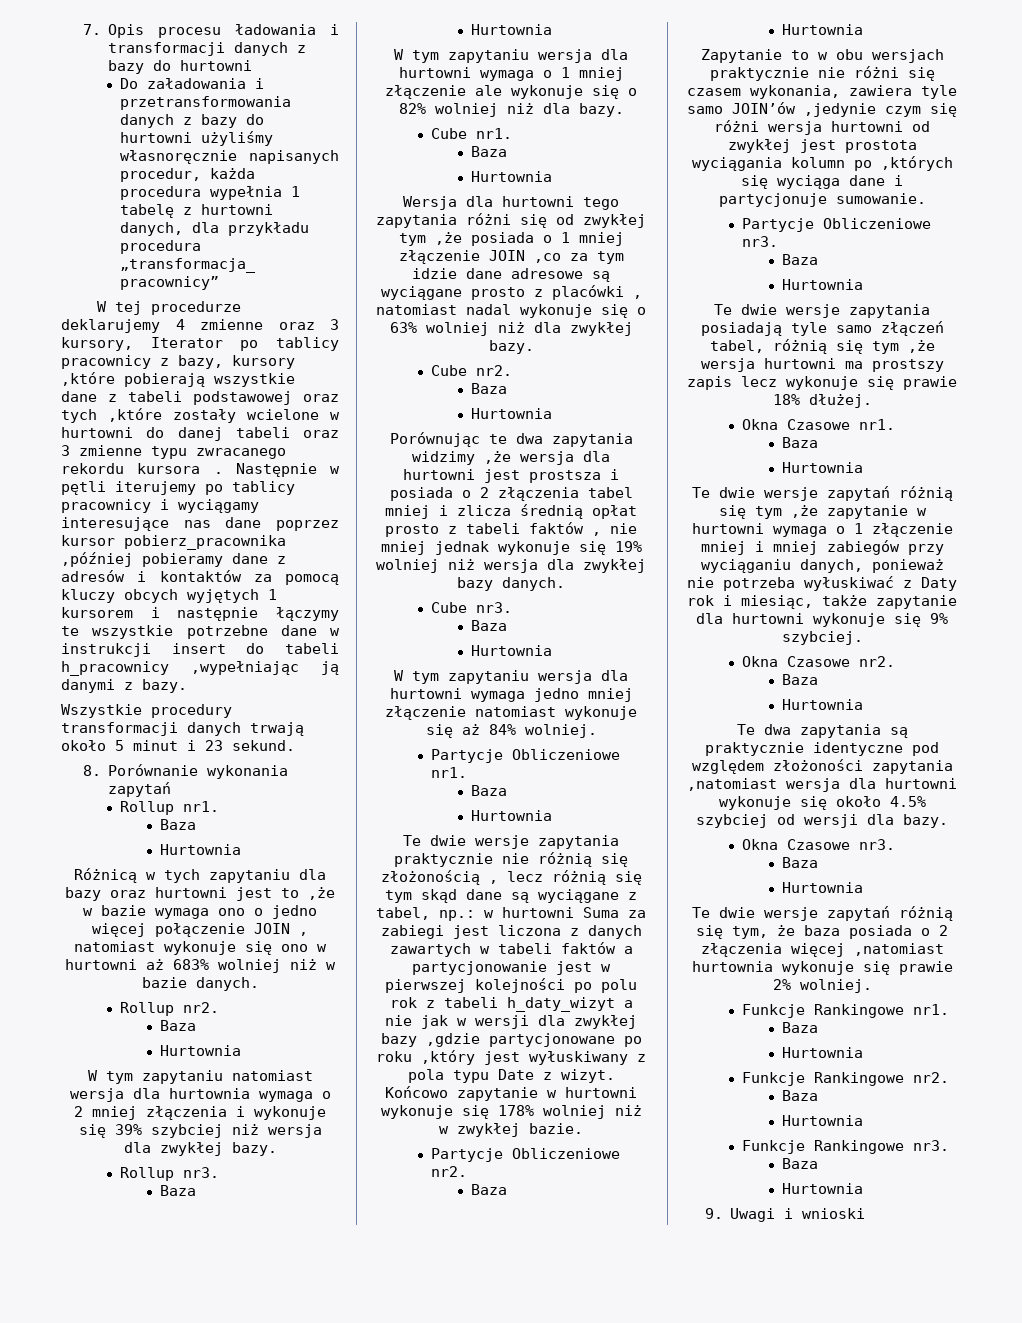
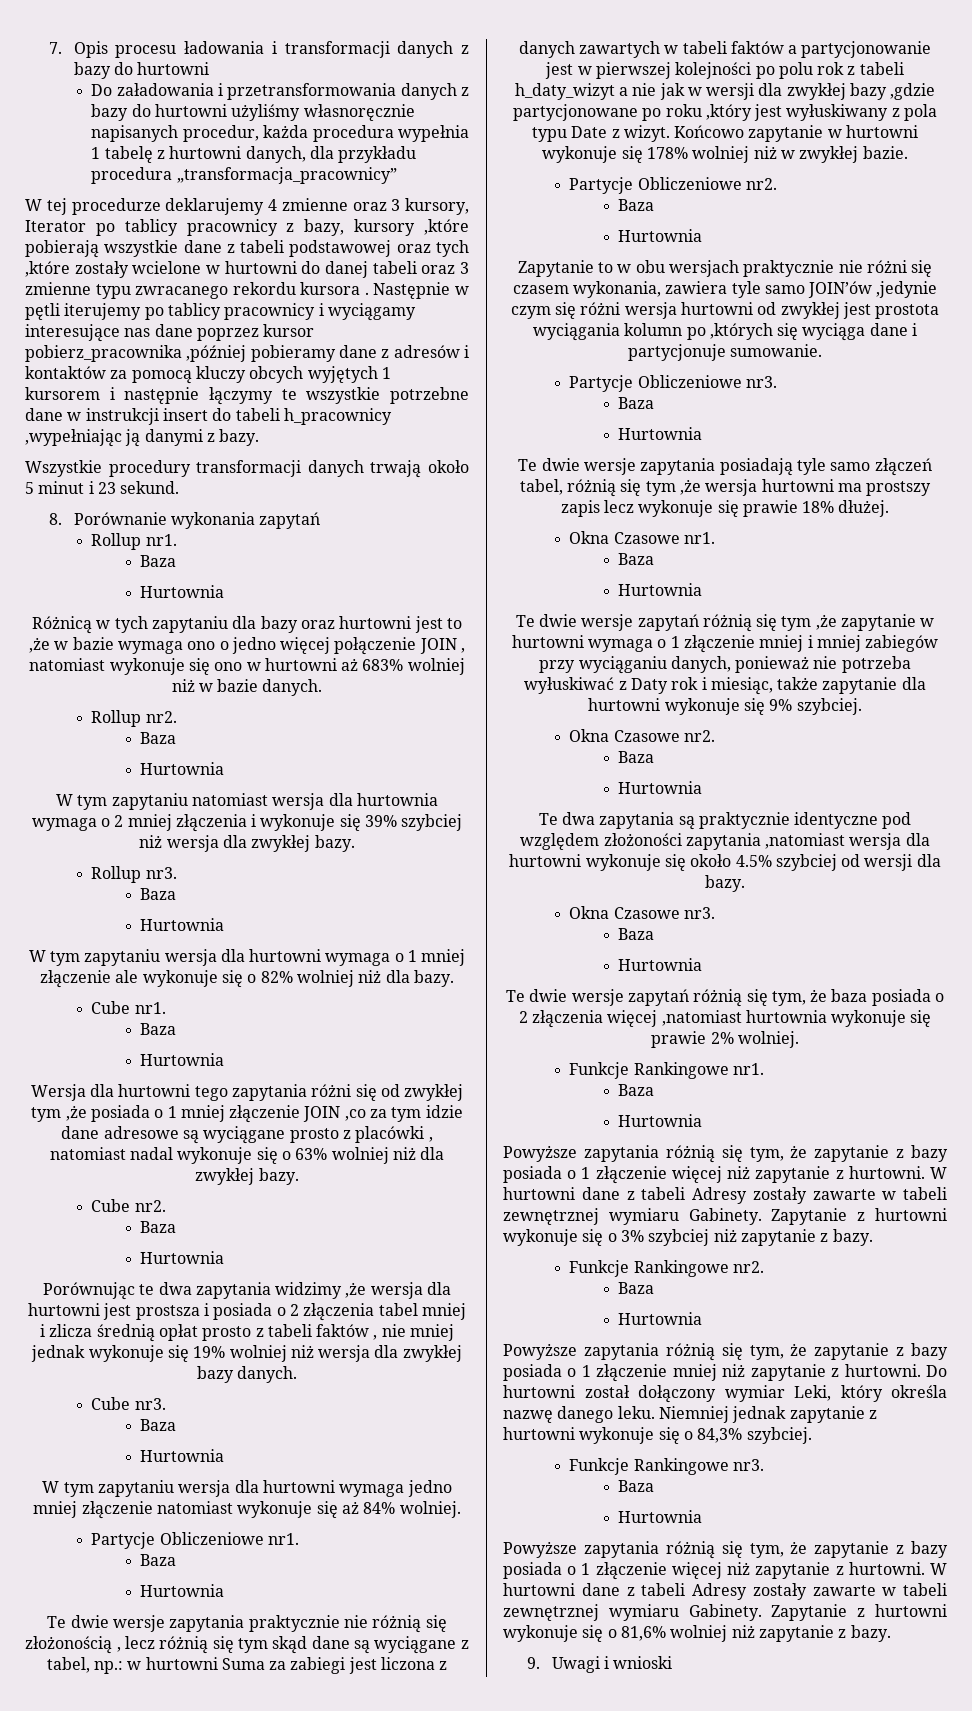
(864, 1052) none -> [503,1145,948,1163] [503,1166,947,1184] [503,1187,947,1204] [503,1208,947,1225] [503,1229,873,1246] // Powyższe zapytania różnią się tym, że zapytanie z bazy posiada o 1 złączenie więcej niż zapytanie z hurtowni. W hurtowni dane z tabeli Adresy zostały zawarte w tabeli zewnętrznej wymiaru Gabinety. Zapytanie z hurtowni wykonuje się o 3% szybciej niż zapytanie z bazy.
(864, 1120) none -> [503,1343,948,1361] [503,1364,947,1382] [503,1385,947,1403] [503,1406,877,1423] [503,1427,812,1444] // Powyższe zapytania różnią się tym, że zapytanie z bazy posiada o 1 złączenie mniej niż zapytanie z hurtowni. Do hurtowni został dołączony wymiar Leki, który określa nazwę danego leku. Niemniej jednak zapytanie z hurtowni wykonuje się o 84,3% szybciej.
(864, 1188) none -> [503,1541,948,1559] [503,1562,947,1580] [503,1583,947,1600] [503,1604,947,1621] [503,1625,891,1642] // Powyższe zapytania różnią się tym, że zapytanie z bazy posiada o 1 złączenie więcej niż zapytanie z hurtowni. W hurtowni dane z tabeli Adresy zostały zawarte w tabeli zewnętrznej wymiaru Gabinety. Zapytanie z hurtowni wykonuje się o 81,6% wolniej niż zapytanie z bazy.

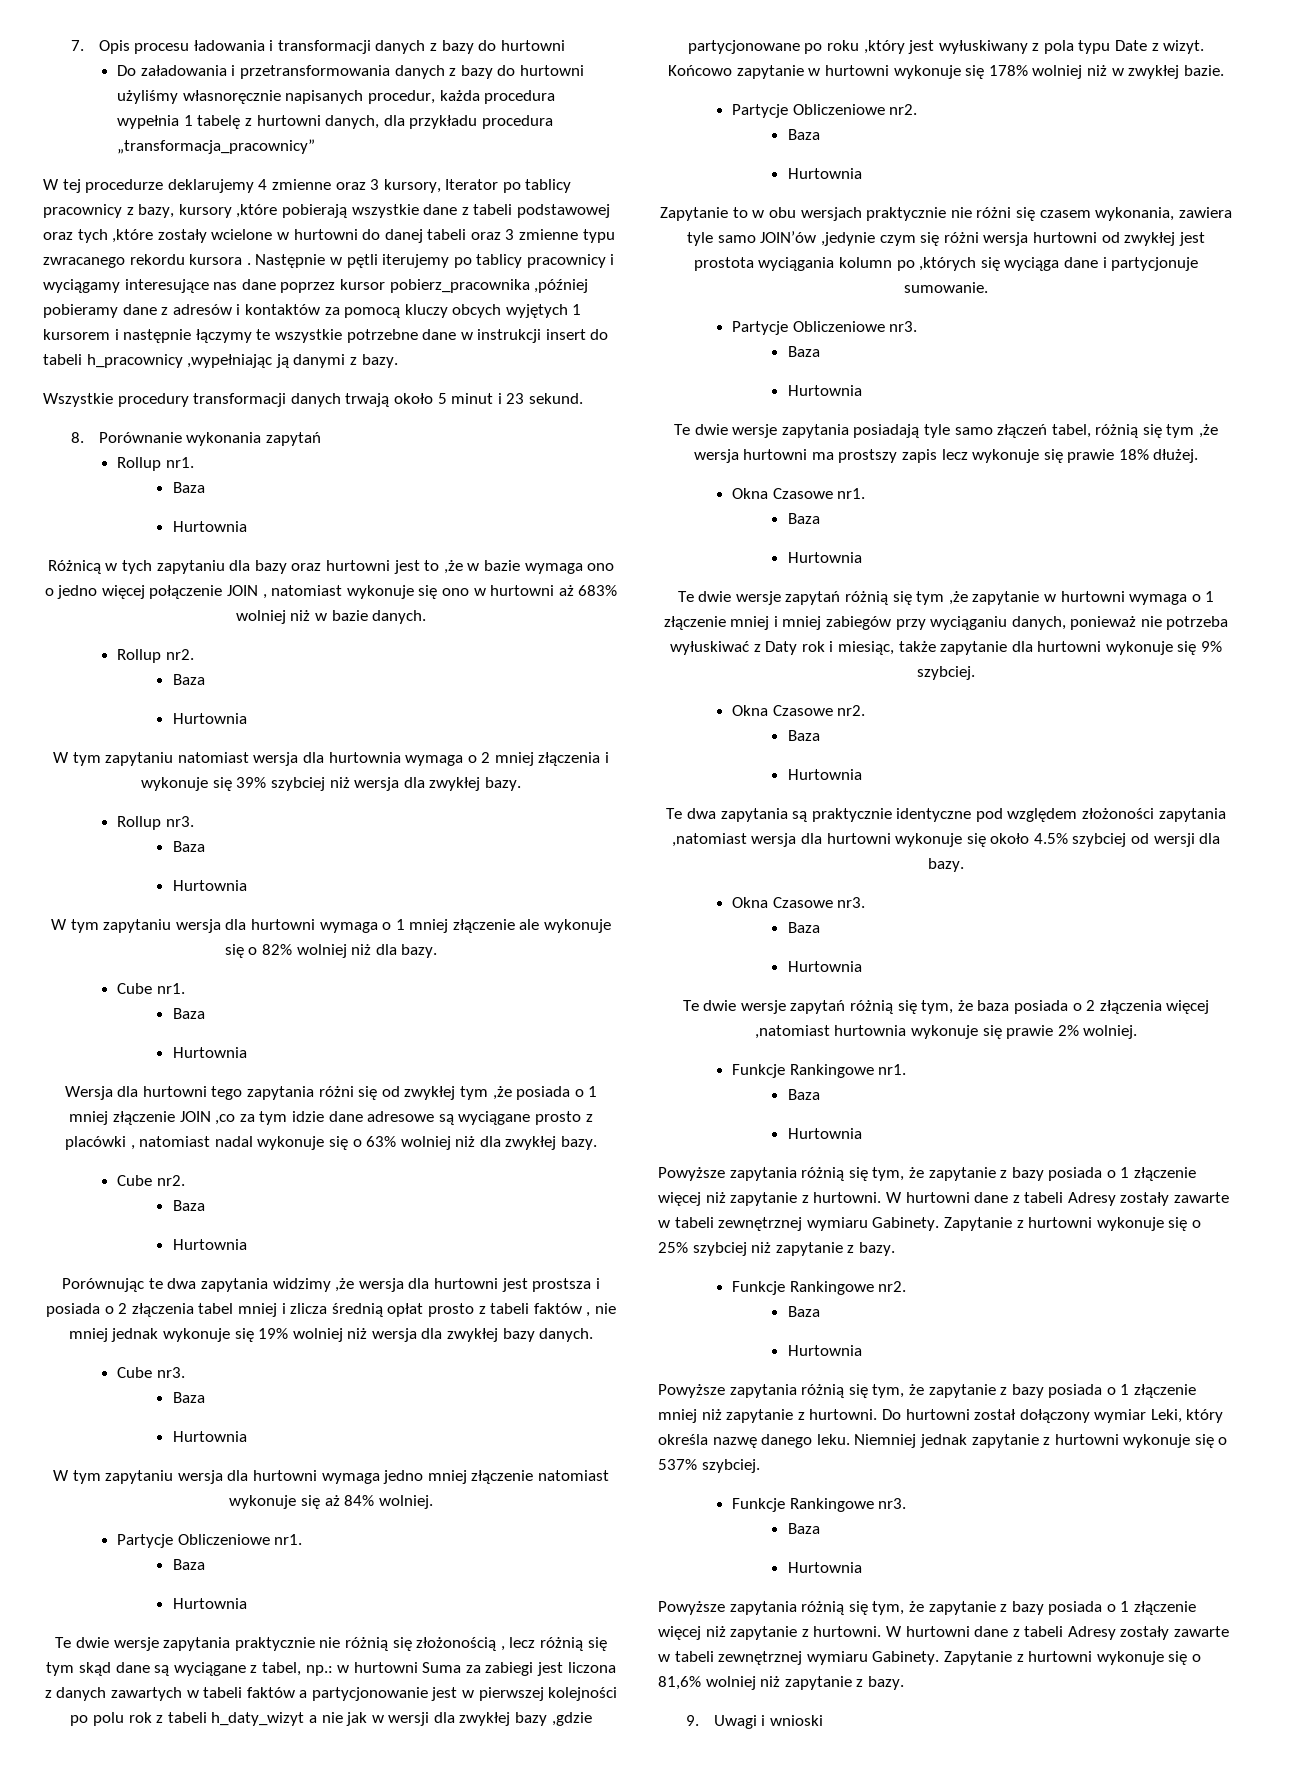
[620,1230,644,1242] 3% -> [658,1242,688,1253] 25%
[697,1428,743,1443] 84,3% -> [658,1459,697,1470] 537%

